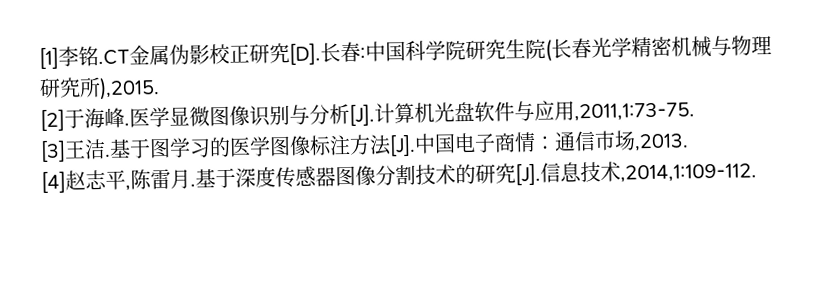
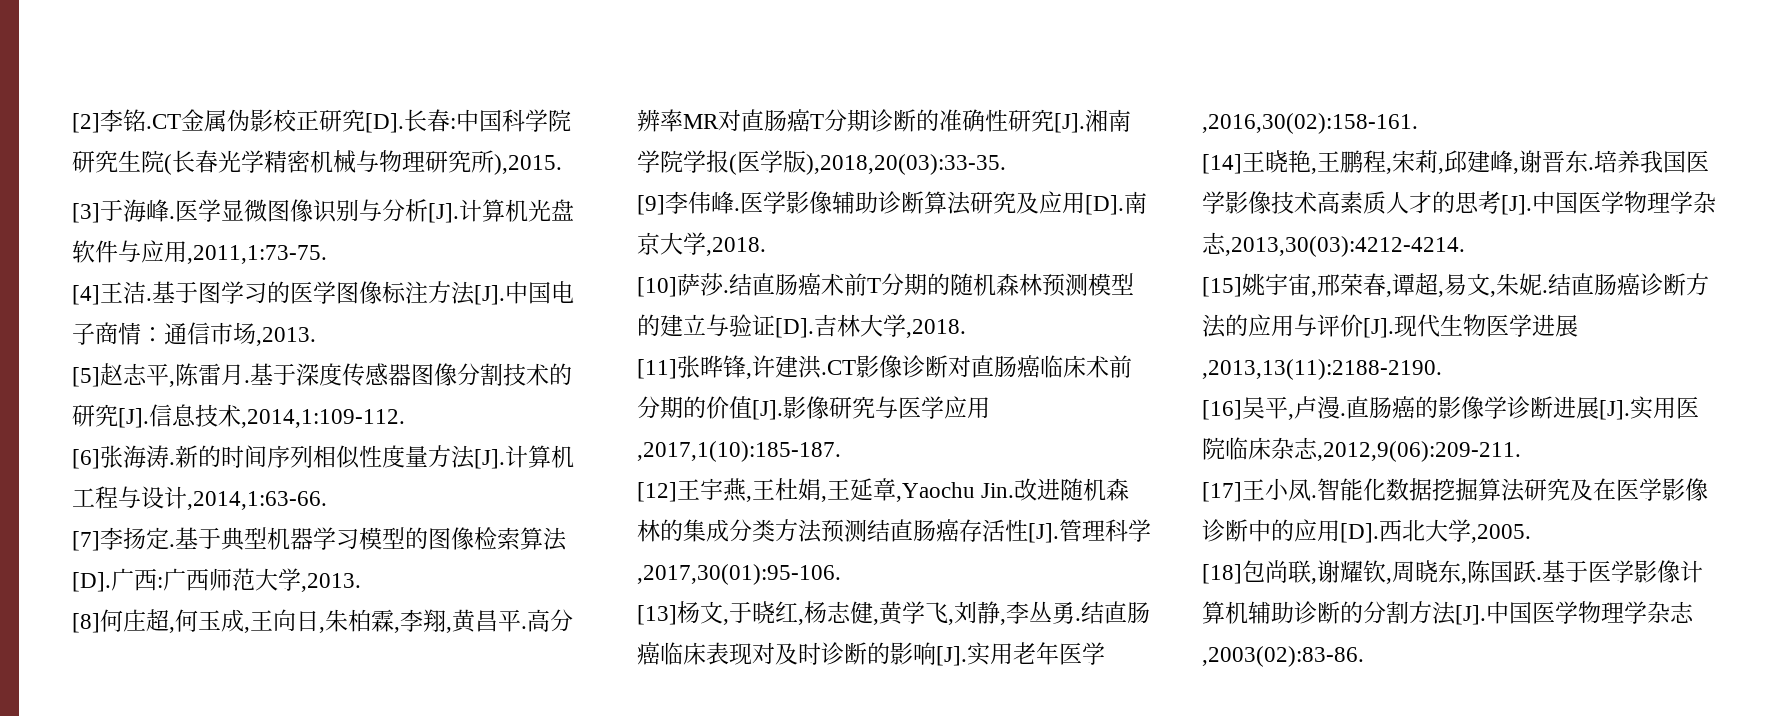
[39,47,59,70] [1] -> [72,113,100,133] [2]
[40,109,65,132] [2] -> [72,203,100,223] [3]
[40,140,66,163] [3] -> [72,285,100,305] [4]
[41,171,66,194] [4] -> [72,367,100,387] [5]
(757, 173) none -> [72,445,574,469] [72,486,327,510] [72,527,567,551] [72,568,361,592] [72,609,573,633] [637,109,1131,133] [637,150,1006,175] [637,191,1147,215] [637,232,766,256] [637,273,1134,297] [637,314,966,338] [637,355,1132,379] [637,396,990,420] [637,441,841,462] [637,478,1130,502] [637,519,1151,543] [637,564,841,585] [637,601,1150,625] [637,642,1105,666] [1202,113,1418,134] [1202,150,1709,174] [1202,191,1716,215] [1202,232,1465,257] [1202,273,1709,297] [1202,314,1578,338] [1202,359,1442,380] [1202,396,1699,420] [1202,437,1521,462] [1202,478,1708,502] [1202,519,1531,543] [1202,560,1703,584] [1202,601,1694,625] [1202,646,1364,667] // [6]张海涛.新的时间序列相似性度量方法[J].计算机工程与设计,2014,1:63-66. // [7]李扬定.基于典型机器学习模型的图像检索算法[D].广西:广西师范大学,2013. // [8]何庄超,何玉成,王向日,朱柏霖,李翔,黄昌平.高分辨率MR对直肠癌T分期诊断的准确性研究[J].湘南学院学报(医学版),2018,20(03):33-35. // [9]李伟峰.医学影像辅助诊断算法研究及应用[D].南京大学,2018. // [10]萨莎.结直肠癌术前T分期的随机森林预测模型的建立与验证[D].吉林大学,2018. // [11]张晔锋,许建洪.CT影像诊断对直肠癌临床术前分期的价值[J].影像研究与医学应用,2017,1(10):185-187. // [12]王宇燕,王杜娟,王延章,Yaochu Jin.改进随机森林的集成分类方法预测结直肠癌存活性[J].管理科学,2017,30(01):95-106. // [13]杨文,于晓红,杨志健,黄学飞,刘静,李丛勇.结直肠癌临床表现对及时诊断的影响[J].实用老年医学,2016,30(02):158-161. // [14]王晓艳,王鹏程,宋莉,邱建峰,谢晋东.培养我国医学影像技术高素质人才的思考[J].中国医学物理学杂志,2013,30(03):4212-4214. // [15]姚宇宙,邢荣春,谭超,易文,朱妮.结直肠癌诊断方法的应用与评价[J].现代生物医学进展,2013,13(11):2188-2190. // [16]吴平,卢漫.直肠癌的影像学诊断进展[J].实用医院临床杂志,2012,9(06):209-211. // [17]王小凤.智能化数据挖掘算法研究及在医学影像诊断中的应用[D].西北大学,2005. // [18]包尚联,谢耀钦,周晓东,陈国跃.基于医学影像计算机辅助诊断的分割方法[J].中国医学物理学杂志,2003(02):83-86.

